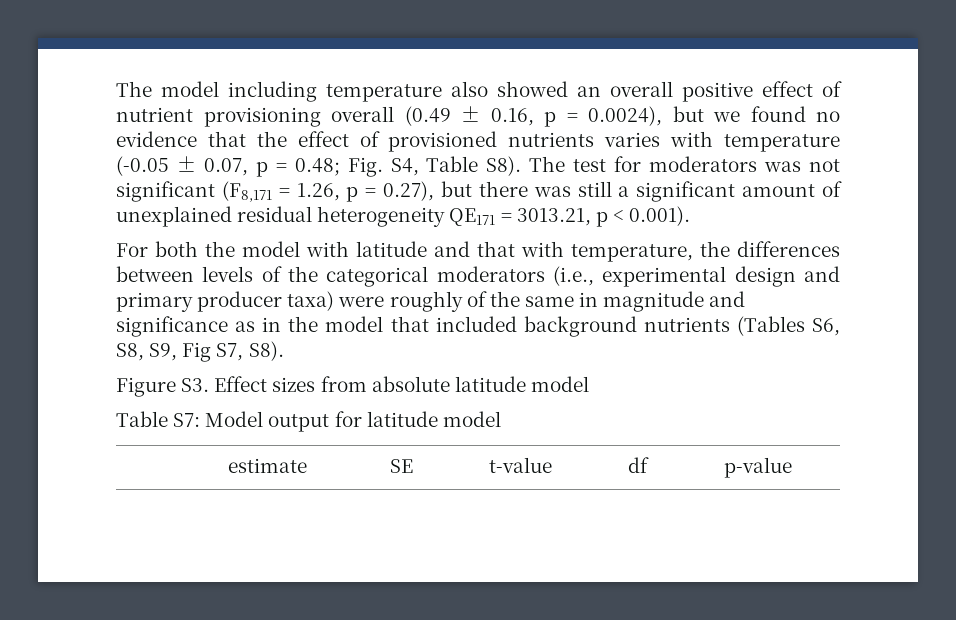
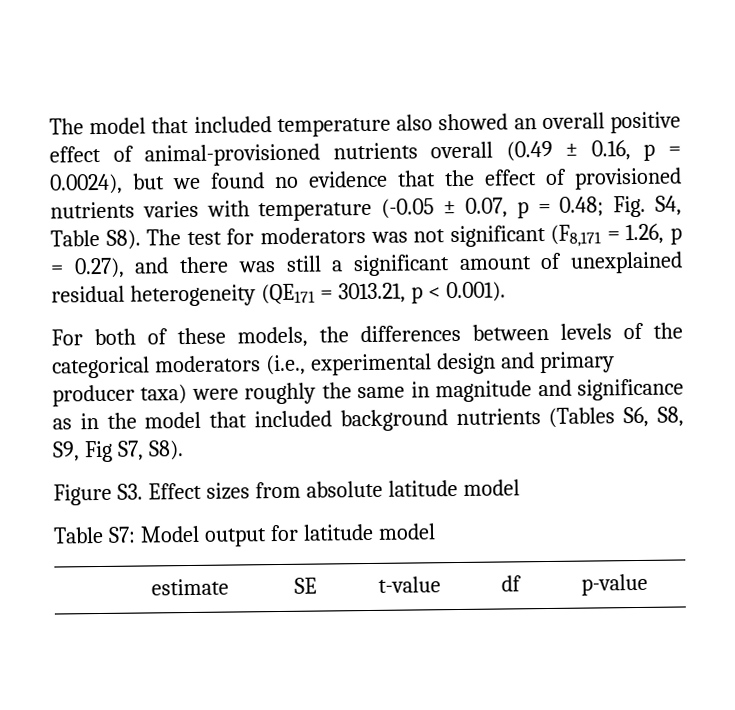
[228,81,317,102] including -> [151,116,272,134] that included
[116,107,321,127] nutrient provisioning -> [144,142,418,167] animal-provisioned nutrients
[441,181,472,197] but -> [134,257,170,274] and
[449,208,496,226] QE171 -> [260,283,315,305] (QE171
[205,241,693,262] the model with latitude and that with temperature, -> [147,326,308,348] of these models,
[466,291,487,307] of -> (317, 393) none

